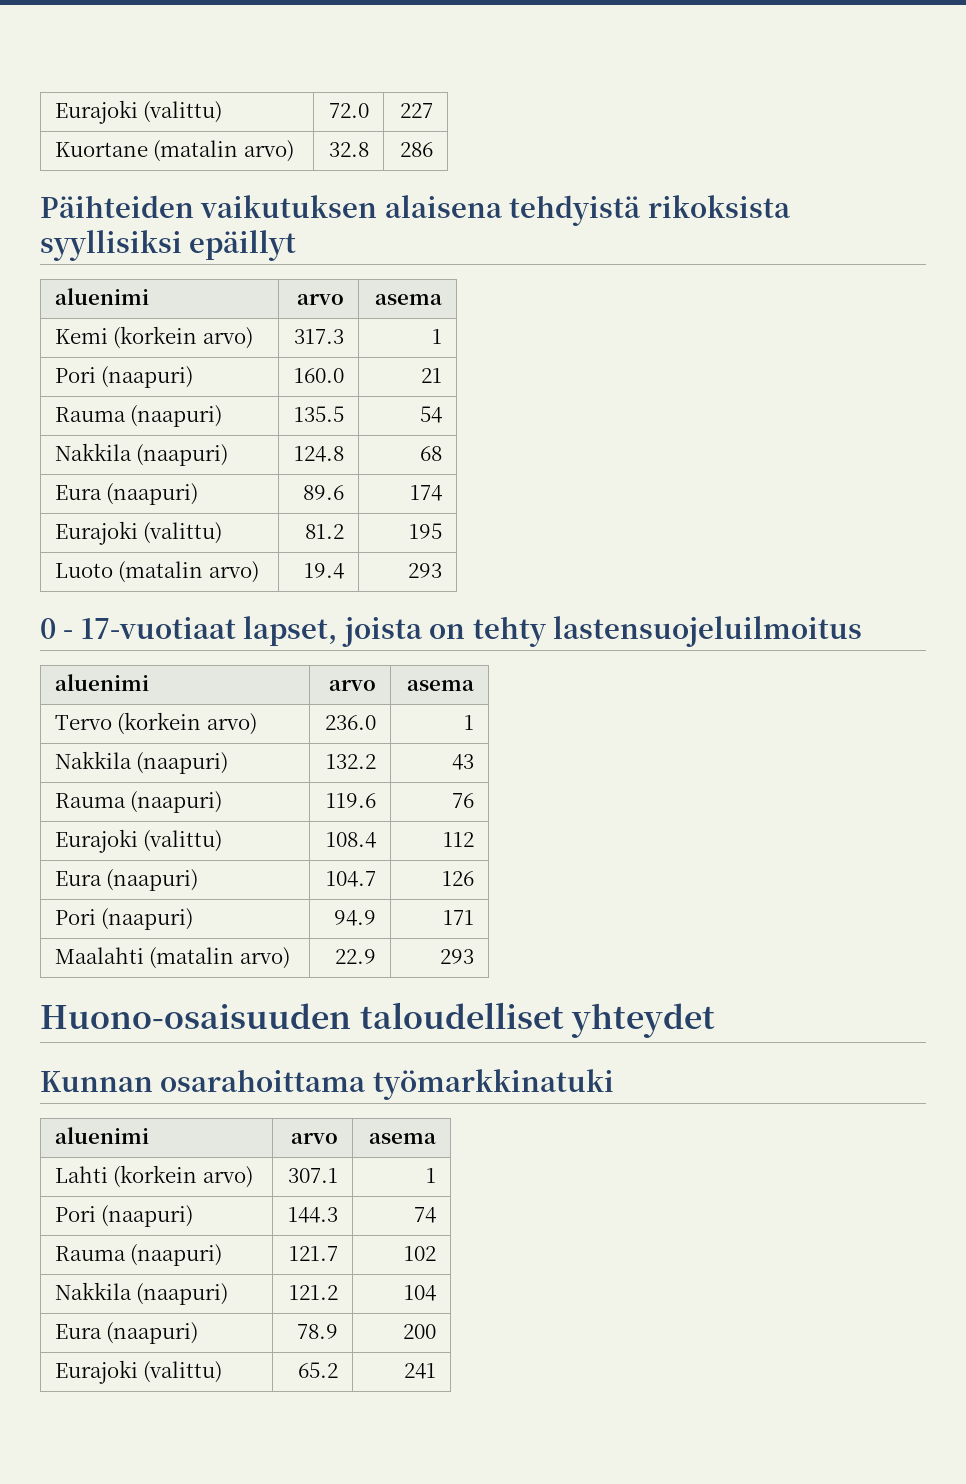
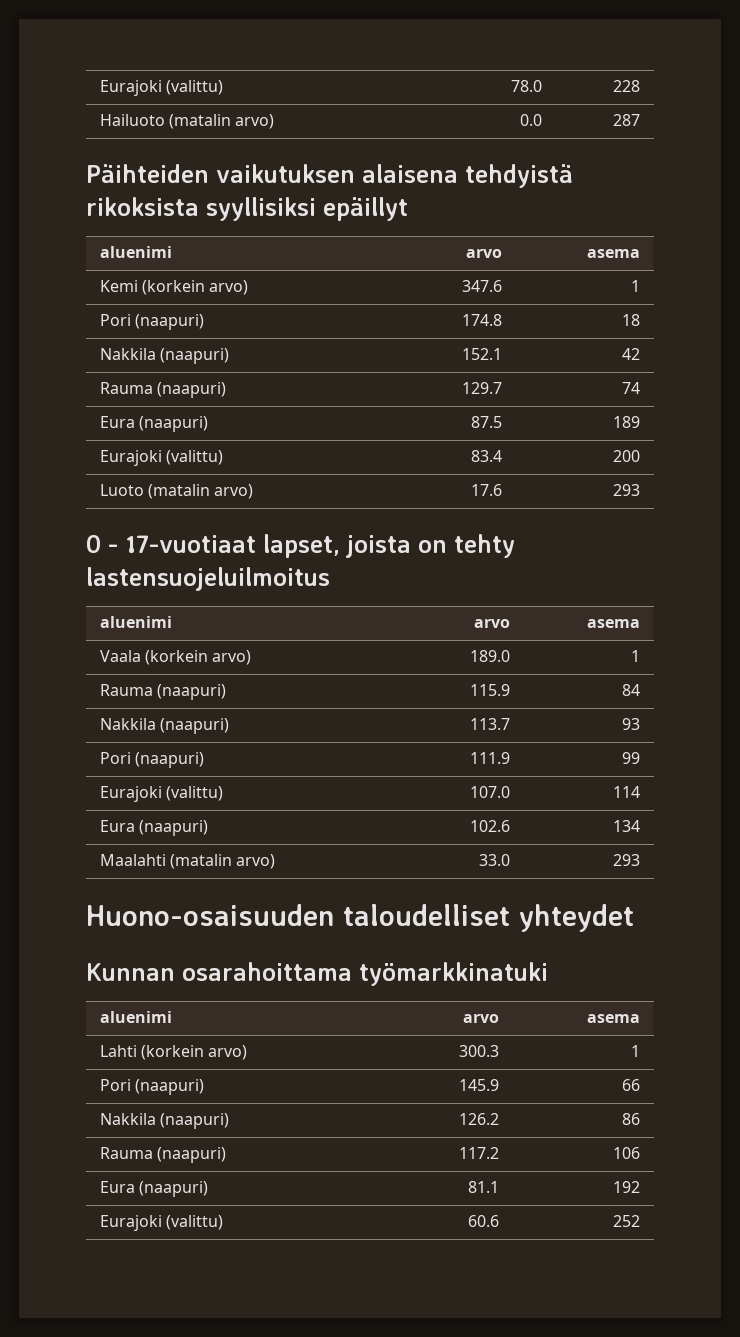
[54,100,223,124] [329,103,370,118] [400,103,434,118] [54,140,294,162] [329,142,370,157] [400,142,434,157] Eurajoki (valittu) | 72.0 | 227 // Kuortane (matalin arvo) | 32.8 | 286 -> [99,80,223,96] [511,80,543,92] [613,80,641,92] [99,114,275,129] [520,114,543,126] [613,114,641,126] Eurajoki (valittu) | 78.0 | 228 // Hailuoto (matalin arvo) | 0.0 | 287
[294,329,345,344] [432,329,443,344] [54,366,194,388] [294,368,345,383] [421,368,443,383] [54,405,223,427] [294,406,345,422] [420,406,443,423] [54,443,229,466] [294,446,345,462] [420,446,443,461] [54,483,199,505] [303,485,345,500] [410,485,443,501] [54,521,223,545] [305,524,345,539] [409,523,443,539] 317.3 | 1 // Pori (naapuri) | 160.0 | 21 // Rauma (naapuri) | 135.5 | 54 // Nakkila (naapuri) | 124.8 | 68 // Eura (naapuri) | 89.6 | 174 // Eurajoki (valittu) | 81.2 | 195 -> [462,280,503,292] [631,280,641,292] [99,314,204,330] [462,314,503,326] [622,314,641,326] [99,348,229,364] [462,348,503,360] [622,348,641,360] [99,382,226,398] [462,382,503,394] [622,382,641,394] [99,416,208,432] [471,416,503,428] [613,416,641,428] [99,450,223,466] [471,450,503,462] [613,450,641,462] 347.6 | 1 // Pori (naapuri) | 174.8 | 18 // Nakkila (naapuri) | 152.1 | 42 // Rauma (naapuri) | 129.7 | 74 // Eura (naapuri) | 87.5 | 189 // Eurajoki (valittu) | 83.4 | 200
[304,563,345,579] 19.4 -> [471,484,503,496] 17.6
[54,712,257,735] [325,715,377,730] [464,715,475,730] [54,751,229,774] [326,754,377,769] [452,754,475,770] [54,791,223,813] [326,793,377,808] [452,793,475,808] [54,829,223,853] [326,832,377,848] [443,832,475,847] [54,869,199,891] [326,871,377,887] [442,871,475,886] [54,908,194,930] [334,910,377,926] [443,910,475,925] Tervo (korkein arvo) | 236.0 | 1 // Nakkila (naapuri) | 132.2 | 43 // Rauma (naapuri) | 119.6 | 76 // Eurajoki (valittu) | 108.4 | 112 // Eura (naapuri) | 104.7 | 126 // Pori (naapuri) | 94.9 | 171 -> [99,650,252,665] [470,650,511,662] [631,650,641,662] [99,684,226,700] [470,684,511,696] [622,684,641,696] [99,718,229,734] [470,718,511,730] [622,718,641,730] [99,752,204,768] [470,752,511,764] [622,752,641,764] [99,786,223,802] [470,786,511,798] [613,786,641,798] [99,820,208,836] [470,820,511,832] [613,820,641,832] Vaala (korkein arvo) | 189.0 | 1 // Rauma (naapuri) | 115.9 | 84 // Nakkila (naapuri) | 113.7 | 93 // Pori (naapuri) | 111.9 | 99 // Eurajoki (valittu) | 107.0 | 114 // Eura (naapuri) | 102.6 | 134
[335,949,377,964] 22.9 -> [479,854,511,866] 33.0
[288,1168,339,1183] [426,1168,437,1183] [54,1205,194,1227] [288,1207,339,1223] [414,1207,437,1223] [54,1244,223,1266] [289,1246,339,1261] [404,1246,437,1261] [54,1282,229,1305] [289,1285,339,1300] [404,1285,437,1301] [54,1322,199,1344] [297,1324,339,1339] [403,1324,437,1339] [54,1360,223,1384] [298,1362,339,1378] [404,1363,437,1379] 307.1 | 1 // Pori (naapuri) | 144.3 | 74 // Rauma (naapuri) | 121.7 | 102 // Nakkila (naapuri) | 121.2 | 104 // Eura (naapuri) | 78.9 | 200 // Eurajoki (valittu) | 65.2 | 241 -> [459,1045,500,1057] [631,1045,641,1057] [99,1079,204,1095] [459,1079,500,1091] [622,1079,641,1091] [99,1113,229,1129] [459,1113,500,1125] [622,1113,641,1125] [99,1147,226,1163] [459,1147,500,1159] [613,1147,641,1159] [99,1181,208,1197] [468,1181,500,1193] [613,1181,641,1193] [99,1215,223,1231] [468,1215,500,1227] [613,1215,641,1227] 300.3 | 1 // Pori (naapuri) | 145.9 | 66 // Nakkila (naapuri) | 126.2 | 86 // Rauma (naapuri) | 117.2 | 106 // Eura (naapuri) | 81.1 | 192 // Eurajoki (valittu) | 60.6 | 252

